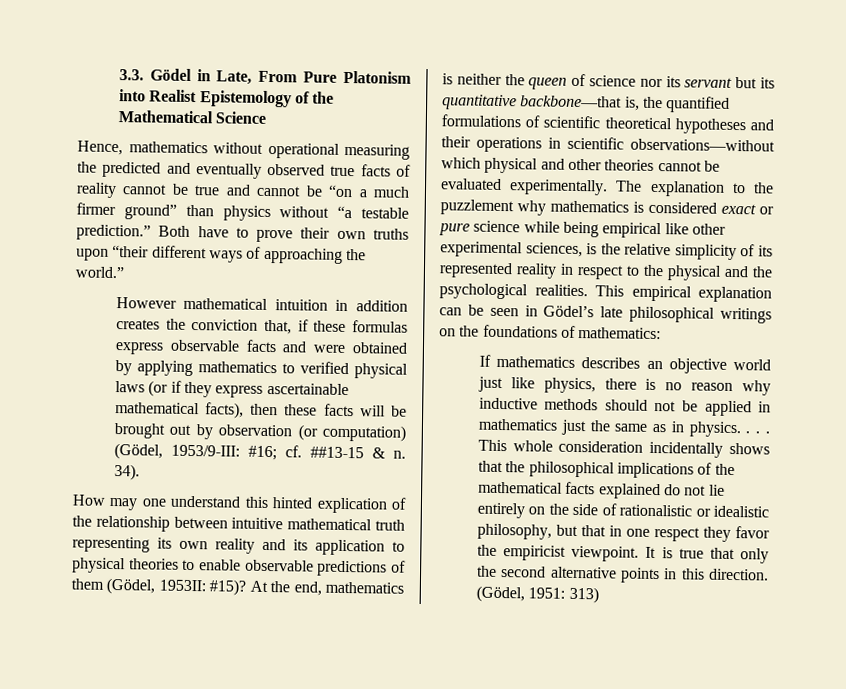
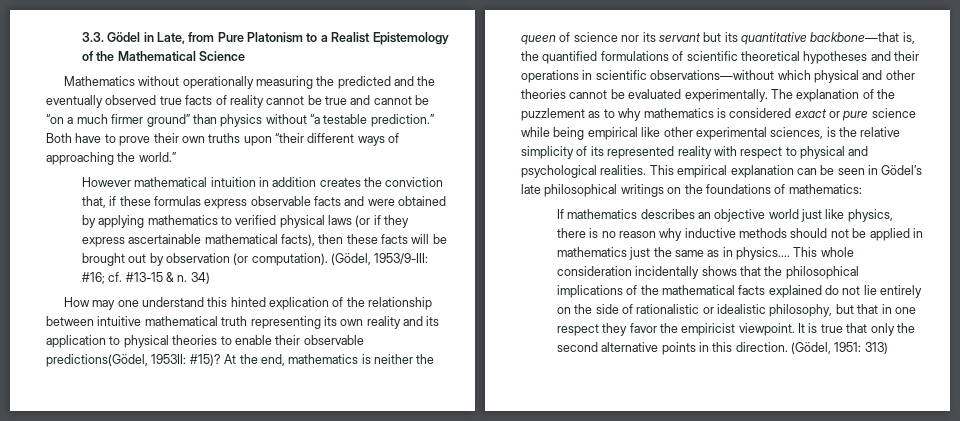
[258,70,299,83] From -> [188,32,215,42] from
[118,89,146,102] into -> [306,33,328,42] to a
[77,140,340,159] Hence, mathematics without operational -> [63,76,254,89] Mathematics without operationally
(191, 168) none -> [417,76,436,86] the
[322,424,406,442] computation) -> [251,253,328,266] computation).
[309,446,364,459] ##13-15 -> [125,272,163,282] #13-15
[113,464,140,481] 34). -> [190,272,210,284] 34)
[244,559,407,577] [71,577,156,595] observable predictions of them (Gödel, -> [275,335,364,345] [46,354,148,367] their observable predictions(Gödel,
[731,182,746,194] to -> [862,89,874,99] of
(514, 207) none -> [588,109,615,118] as to
[560,263,574,275] in -> [713,146,737,156] with
[643,264,773,281] the physical and the -> [800,146,869,159] physical and
[688,421,770,438] physics. . . . -> [736,247,791,260] physics....

